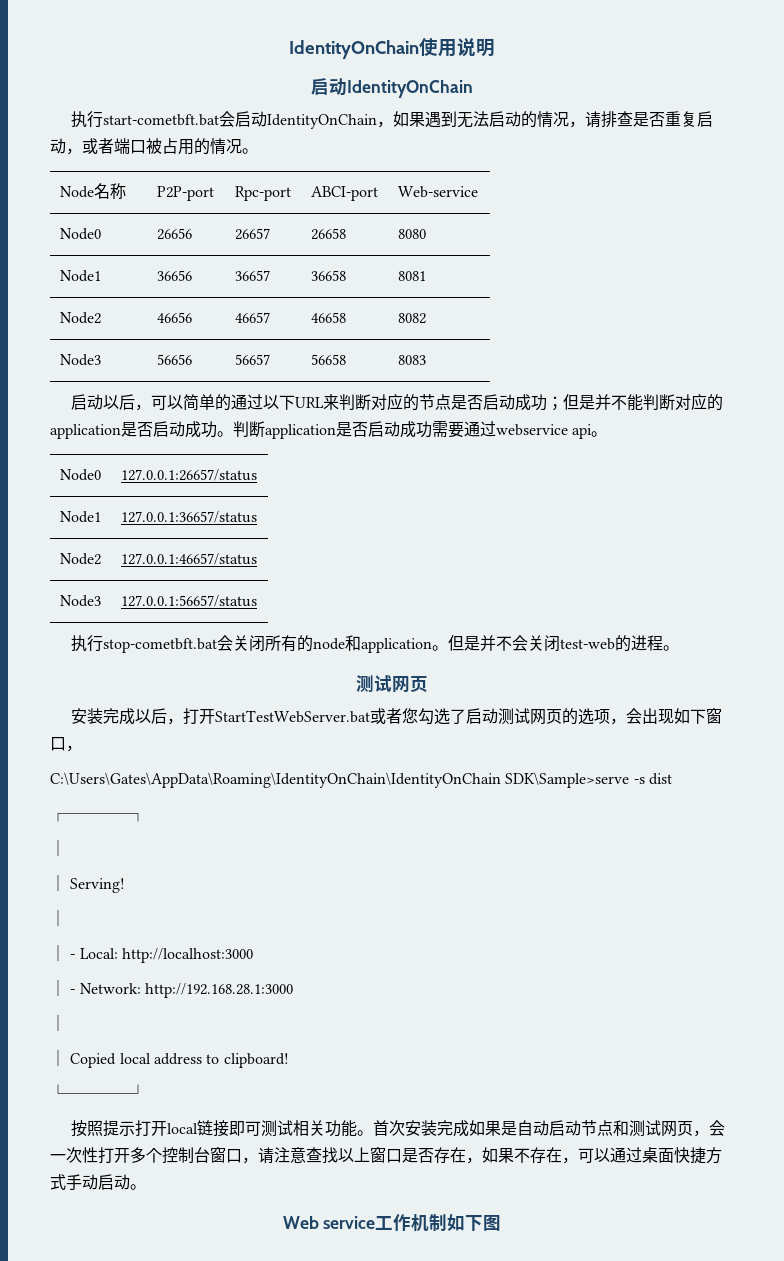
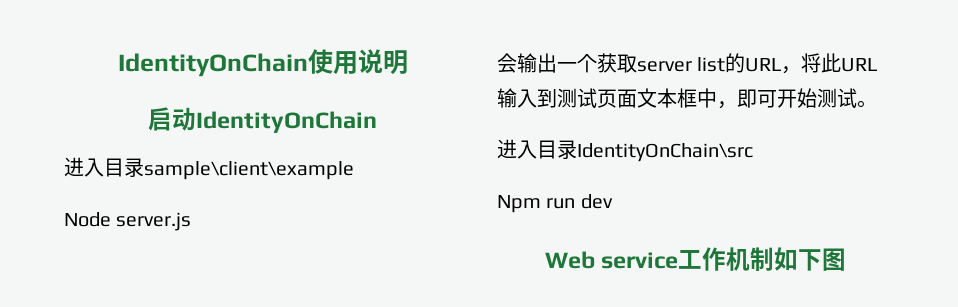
[70,111,713,129] [50,138,258,155] [59,183,126,199] [156,186,214,201] [234,186,291,201] [310,186,378,201] [397,186,478,198] [59,228,101,240] [156,228,192,240] [234,228,270,240] [310,228,346,240] [397,229,426,239] [59,270,101,282] [156,270,192,281] [234,270,270,281] [310,270,346,281] [397,271,426,281] [59,312,101,324] [156,312,192,323] [234,312,270,323] [310,312,346,323] [397,313,426,324] [59,354,101,366] [156,354,192,365] [234,354,270,365] [310,354,346,365] [397,355,426,365] [70,393,723,411] [50,421,608,439] [59,469,101,481] [120,469,257,481] [59,511,101,523] [120,511,257,523] [59,553,101,565] [120,553,257,565] [59,595,101,607] [120,595,257,607] [70,635,679,653] [356,675,428,693] [70,708,722,725] [50,737,82,752] [50,772,672,788] [50,813,146,822] [50,840,66,857] [50,875,126,893] [50,910,66,927] [50,945,253,963] [50,980,293,998] [50,1015,66,1032] [50,1050,289,1068] [50,1084,146,1099] [70,1120,725,1137] [50,1147,722,1164] [50,1174,146,1191] 执行start-cometbft.bat会启动IdentityOnChain，如果遇到无法启动的情况，请排查是否重复启动，或者端口被占用的情况。 // Node名称 | P2P-port | Rpc-port | ABCI-port | Web-service // Node0 | 26656 | 26657 | 26658 | 8080 // Node1 | 36656 | 36657 | 36658 | 8081 // Node2 | 46656 | 46657 | 46658 | 8082 // Node3 | 56656 | 56657 | 56658 | 8083 // 启动以后，可以简单的通过以下URL来判断对应的节点是否启动成功；但是并不能判断对应的application是否启动成功。判断application是否启动成功需要通过webservice api。 // Node0 | 127.0.0.1:26657/status // Node1 | 127.0.0.1:36657/status // Node2 | 127.0.0.1:46657/status // Node3 | 127.0.0.1:56657/status // 执行stop-cometbft.bat会关闭所有的node和application。但是并不会关闭test-web的进程。 // 测试网页 // 安装完成以后，打开StartTestWebServer.bat或者您勾选了启动测试网页的选项，会出现如下窗口， // C:\Users\Gates\AppData\Roaming\IdentityOnChain\IdentityOnChain SDK\Sample>serve -s dist // ┌────┐ // │ // │ Serving! // │ // │ - Local: http://localhost:3000 // │ - Network: http://192.168.28.1:3000 // │ // │ Copied local address to clipboard! // └────┘ // 按照提示打开local链接即可测试相关功能。首次安装完成如果是自动启动节点和测试网页，会一次性打开多个控制台窗口，请注意查找以上窗口是否存在，如果不存在，可以通过桌面快捷方式手动启动。 -> [64,157,354,180] [64,212,192,231] [497,53,878,74] [497,88,877,109] [497,139,753,162] [497,194,613,213] 进入目录sample\client\example // Node server.js // 会输出一个获取server list的URL，将此URL输入到测试页面文本框中，即可开始测试。 // 进入目录IdentityOnChain\src // Npm run dev

